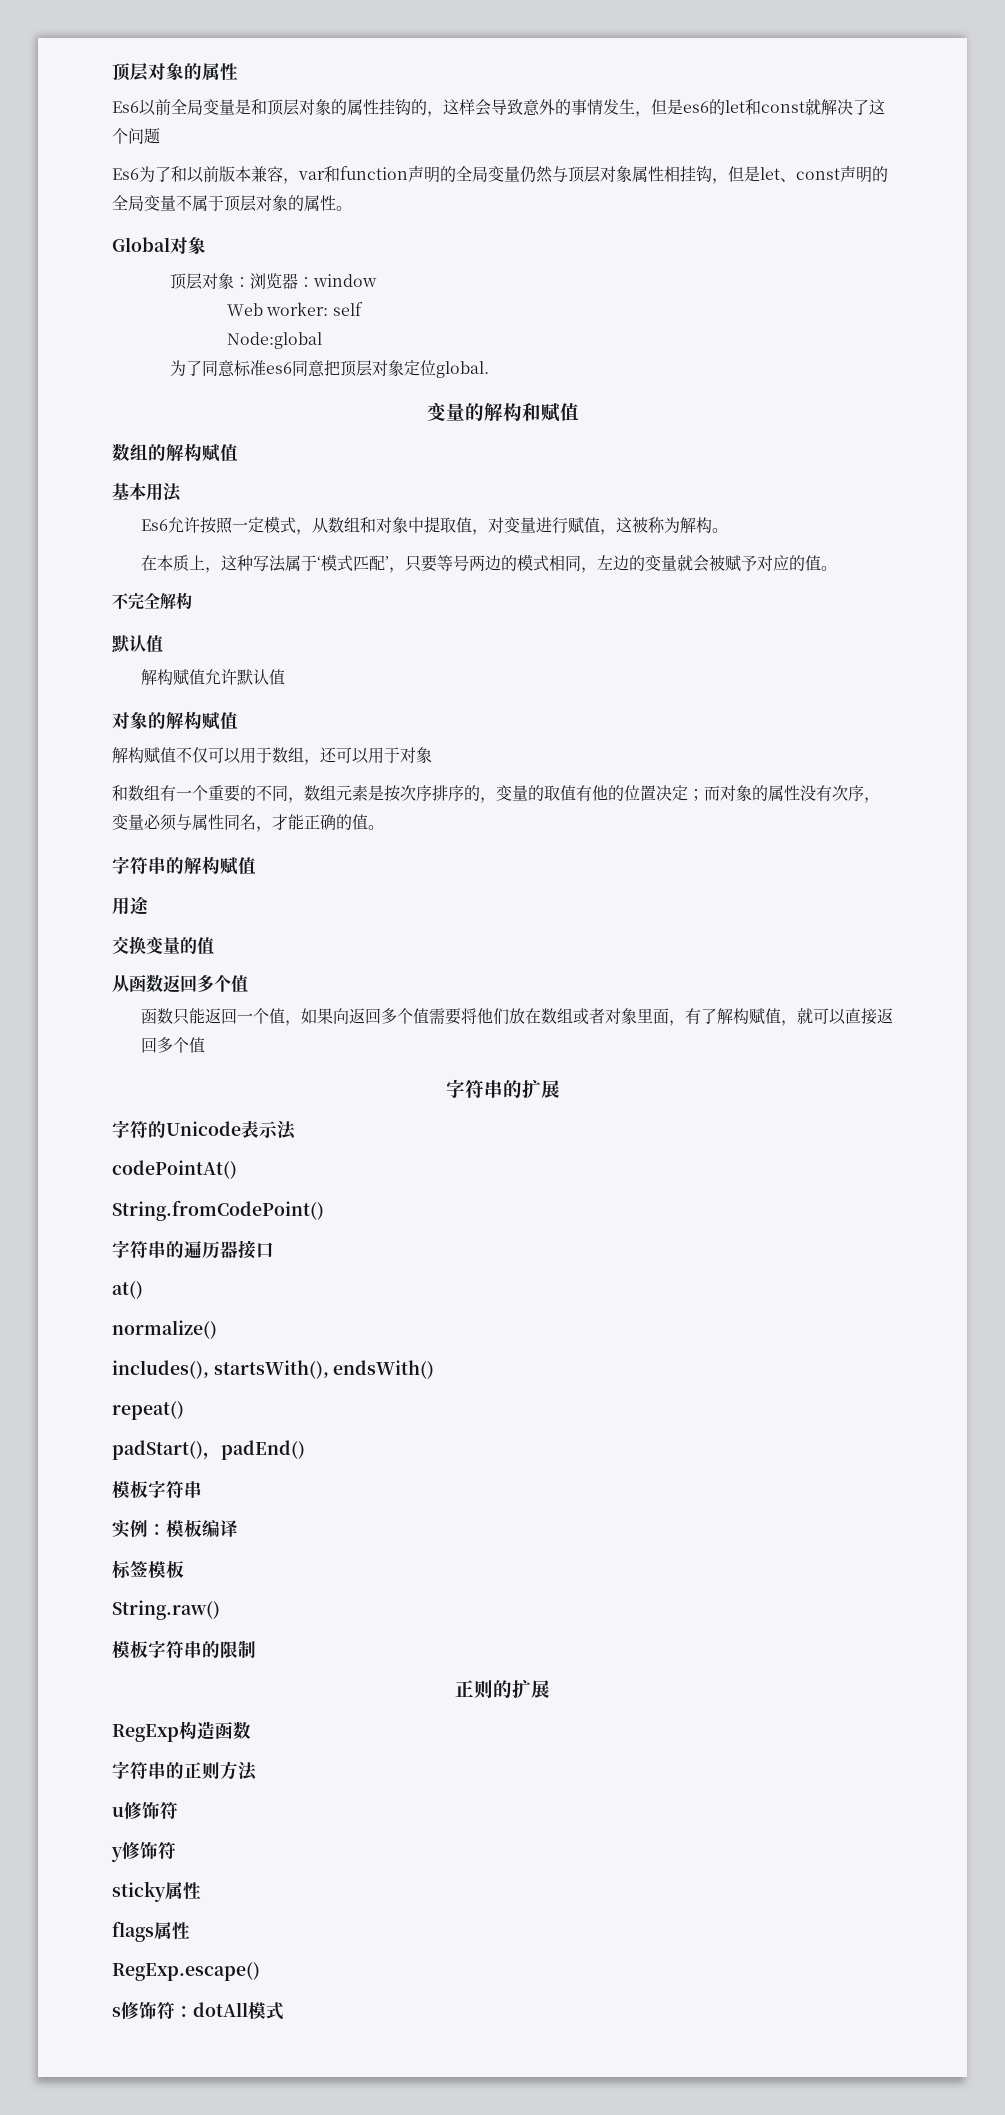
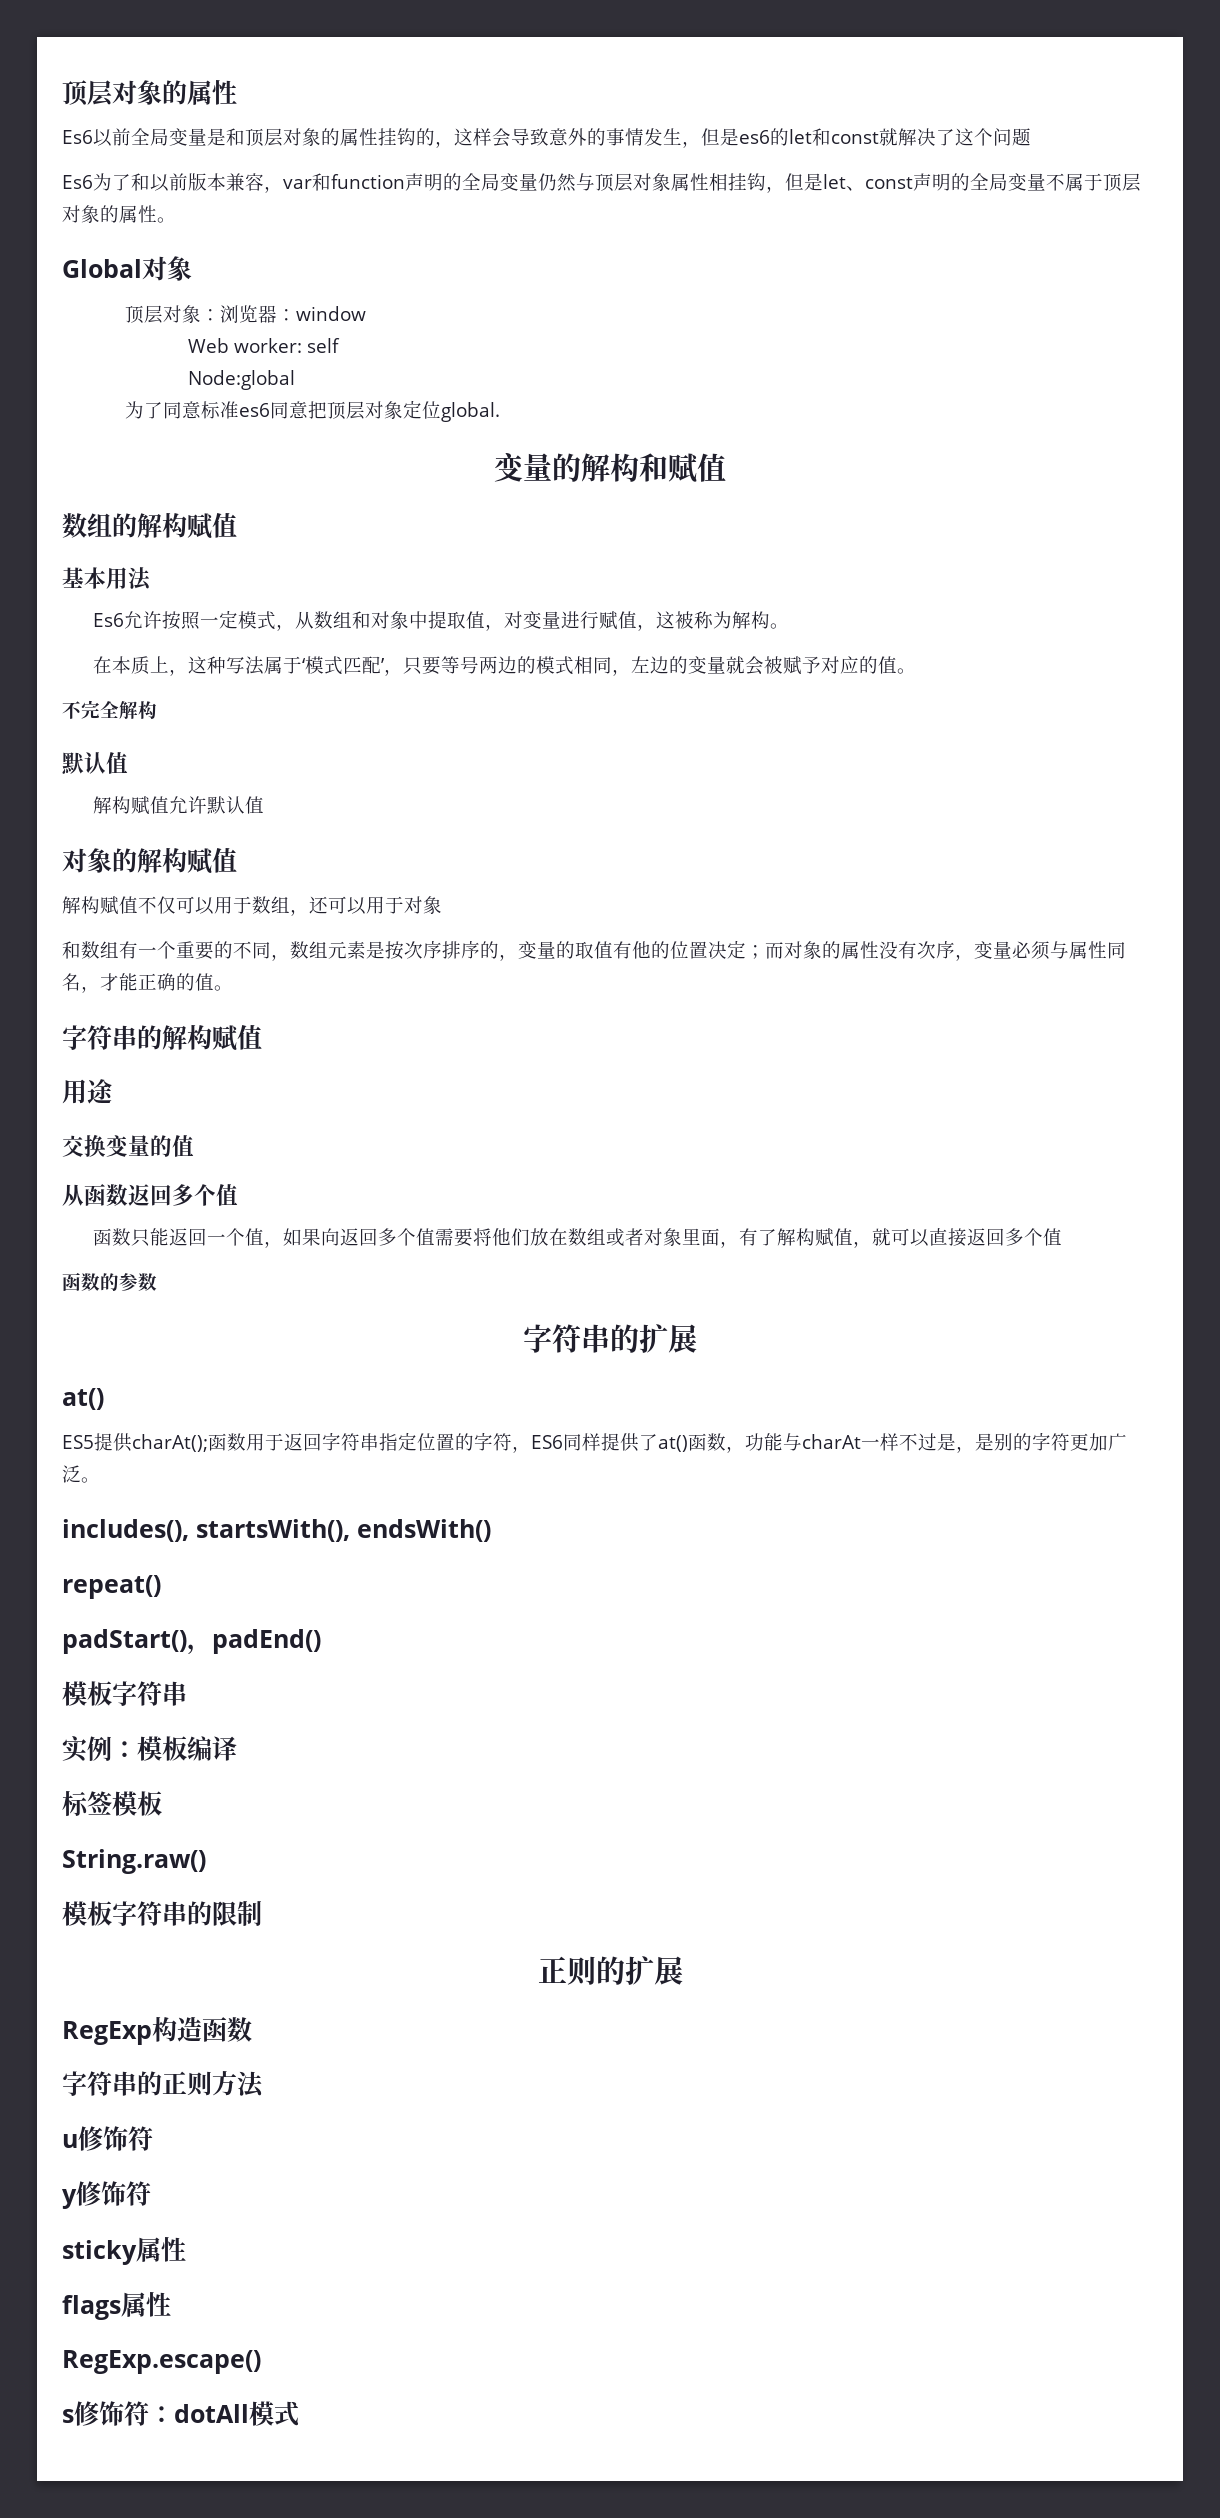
(205, 1045) none -> [62,1272,157,1291] // 函数的参数
[112,1120,296,1140] [112,1160,237,1179] [112,1200,324,1221] [112,1240,274,1259] [112,1281,143,1299] [112,1320,217,1339] 字符的Unicode表示法 // codePointAt() // String.fromCodePoint() // 字符串的遍历器接口 // at() // normalize() -> [62,1388,104,1410] [62,1432,1127,1453] [62,1465,100,1483] at() // ES5提供charAt();函数用于返回字符串指定位置的字符，ES6同样提供了at()函数，功能与charAt一样不过是，是别的字符更加广泛。

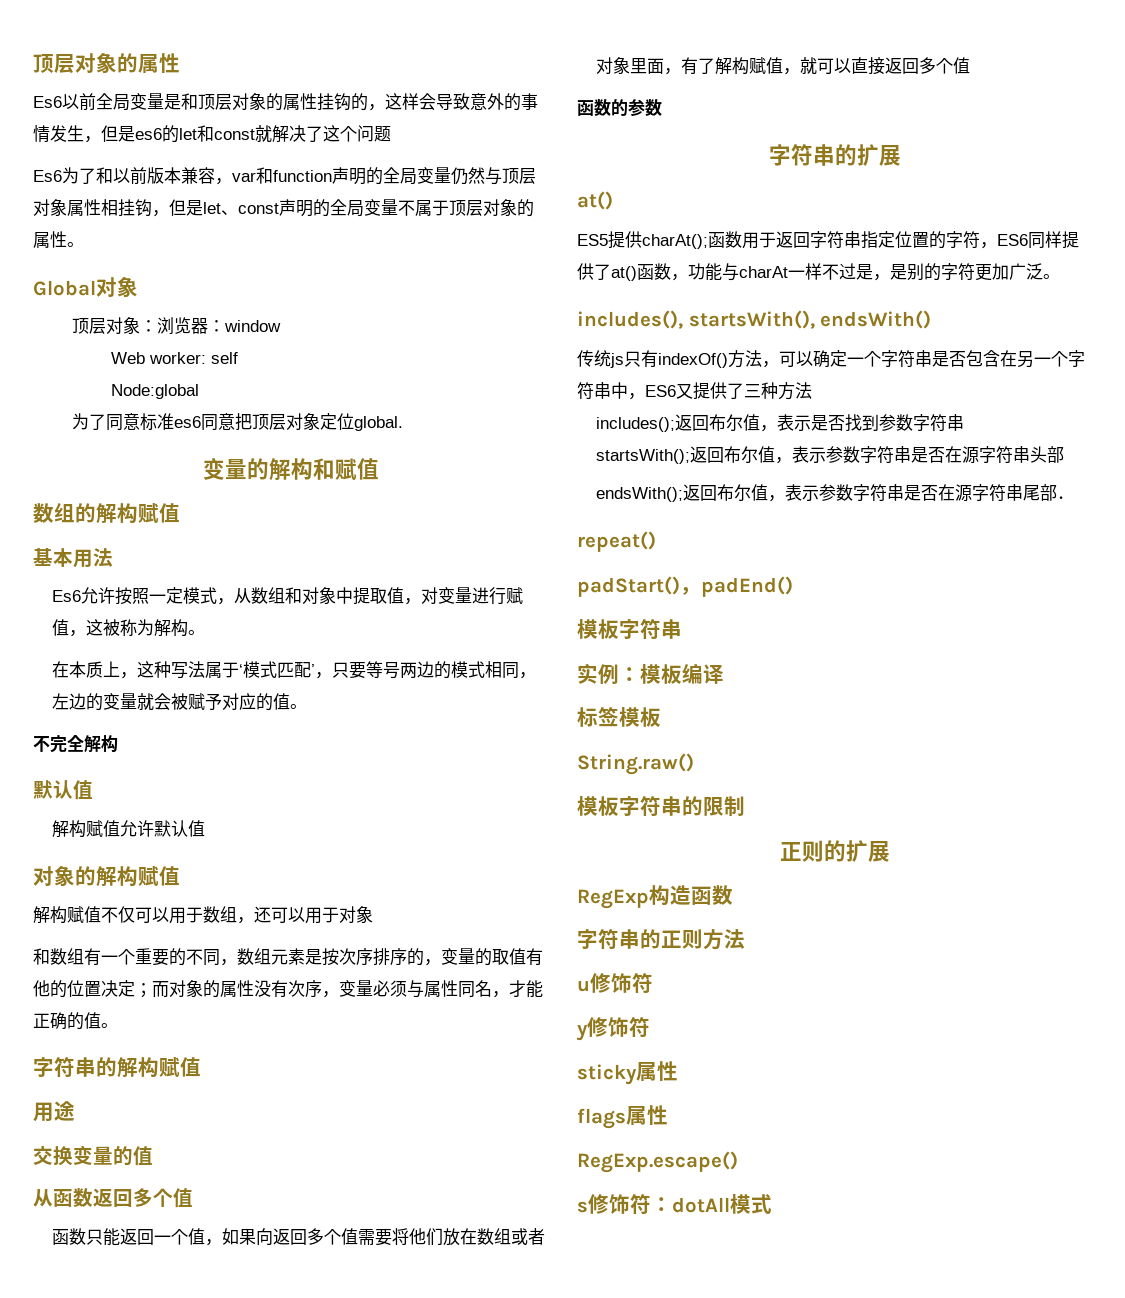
(491, 1530) none -> [577,350,1085,368] [577,382,812,400] [596,414,965,432] [596,446,1065,464] [596,484,1075,502] // 传统js只有indexOf()方法，可以确定一个字符串是否包含在另一个字符串中，ES6又提供了三种方法 // includes();返回布尔值，表示是否找到参数字符串 // startsWith();返回布尔值，表示参数字符串是否在源字符串头部 // endsWith();返回布尔值，表示参数字符串是否在源字符串尾部．

